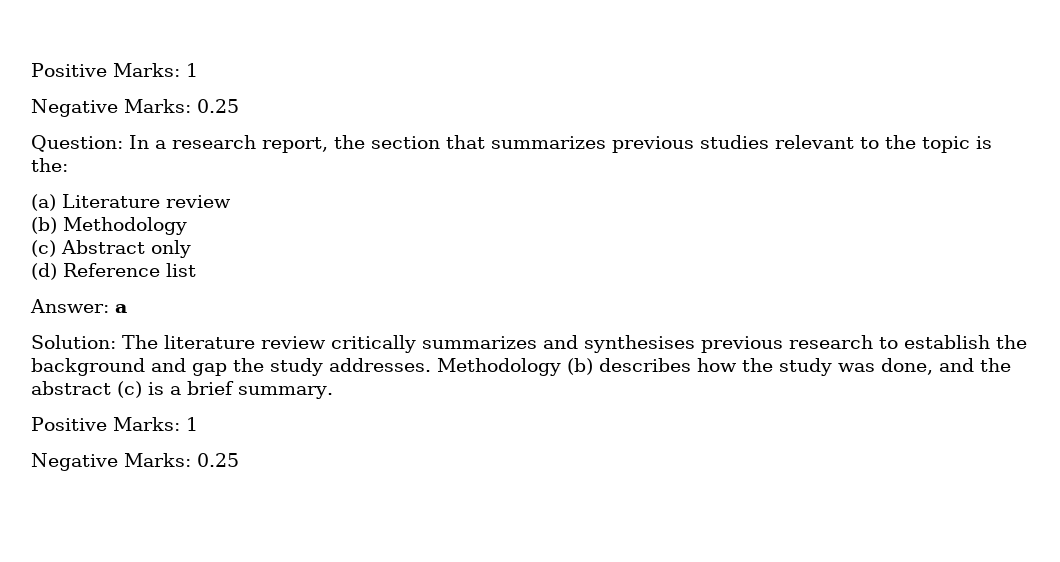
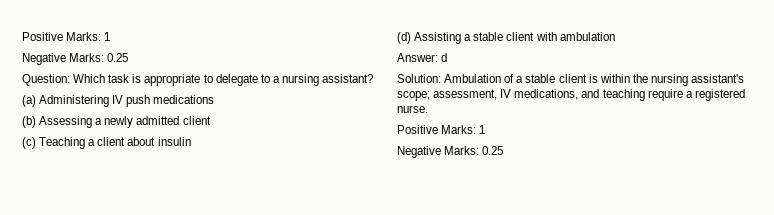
[129,135,992,153] [31,158,68,172] [31,194,231,211] [31,217,187,235] [31,240,191,258] [31,263,196,280] In a research report, the section that summarizes previous studies relevant to the topic is the: // (a) Literature review // (b) Methodology // (c) Abstract only // (d) Reference list -> [73,74,374,86] [22,95,215,107] [22,116,211,128] [22,137,191,149] [397,32,615,44] Which task is appropriate to delegate to a nursing assistant? // (a) Administering IV push medications // (b) Assessing a newly admitted client // (c) Teaching a client about insulin // (d) Assisting a stable client with ambulation
[115,304,127,313] a -> [441,53,448,62] d
[122,335,1027,353] [31,358,1011,376] [31,381,333,399] The literature review critically summarizes and synthesises previous research to establish the background and gap the study addresses. Methodology (b) describes how the study was done, and the abstract (c) is a brief summary. -> [444,74,745,86] [397,89,745,101] [397,105,428,113] Ambulation of a stable client is within the nursing assistant's scope; assessment, IV medications, and teaching require a registered nurse.

